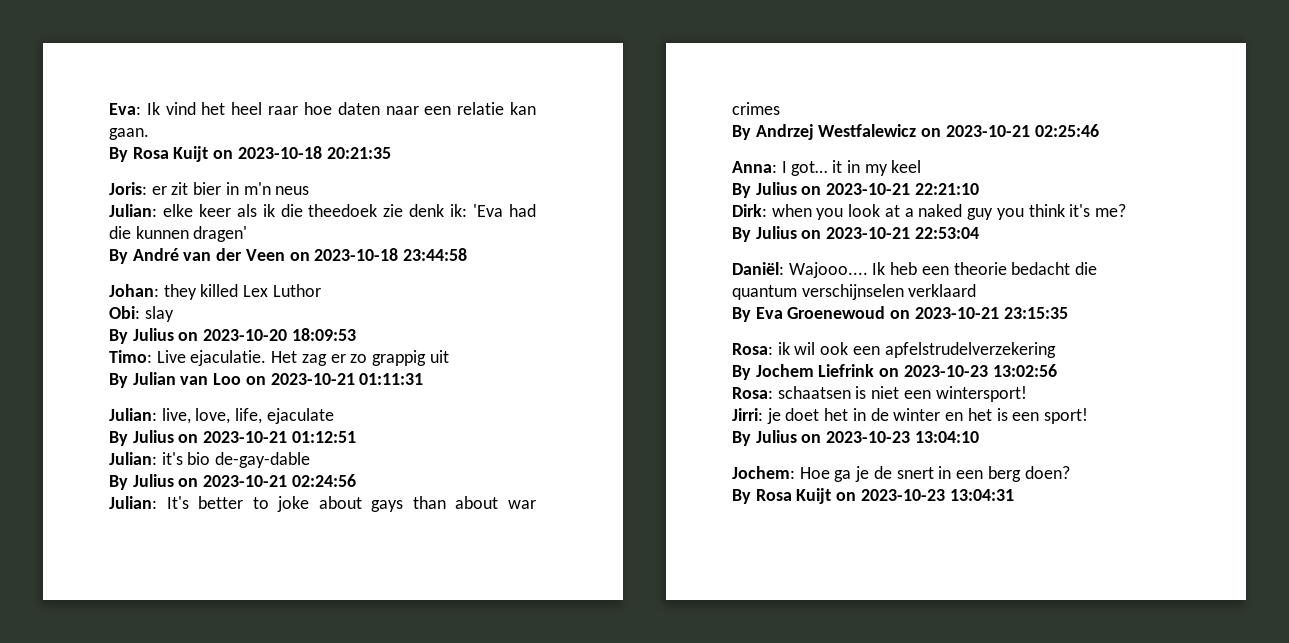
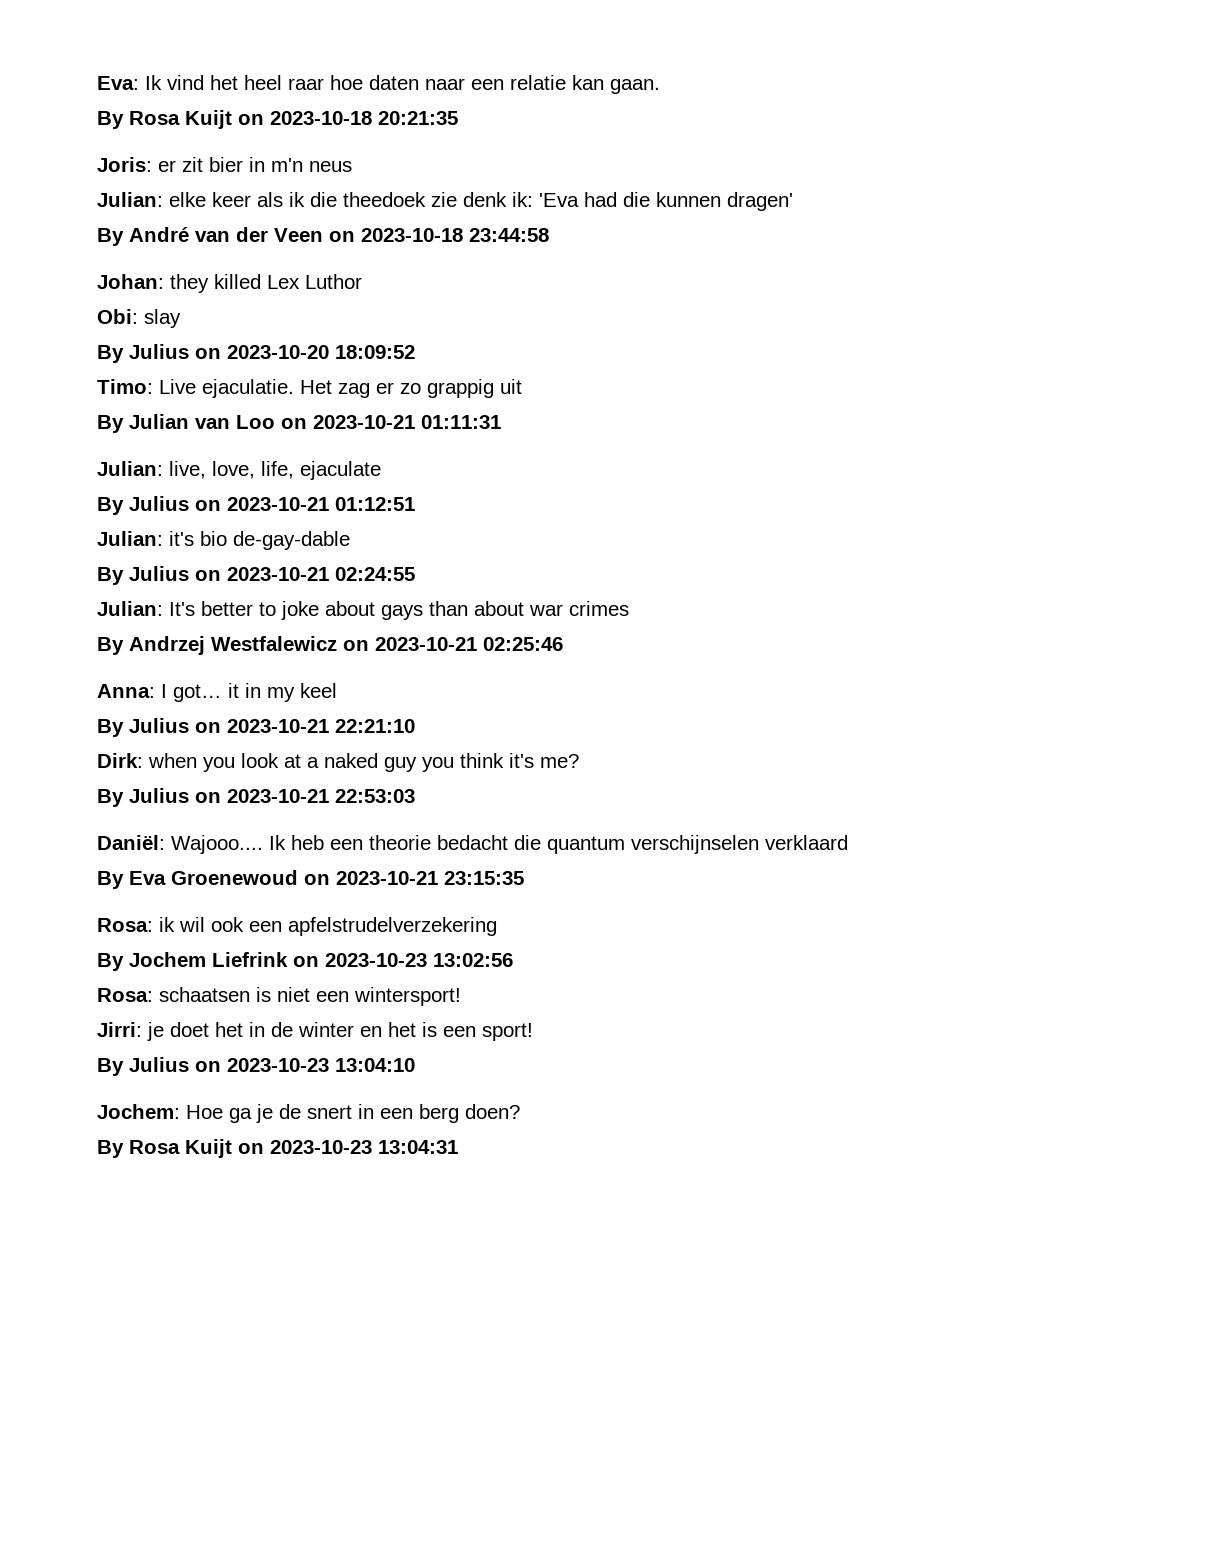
[291,328,356,341] 18:09:53 -> [335,345,415,359] 18:09:52
[291,474,356,487] 02:24:56 -> [335,567,415,581] 02:24:55
[914,227,979,239] 22:53:04 -> [335,789,415,803] 22:53:03

